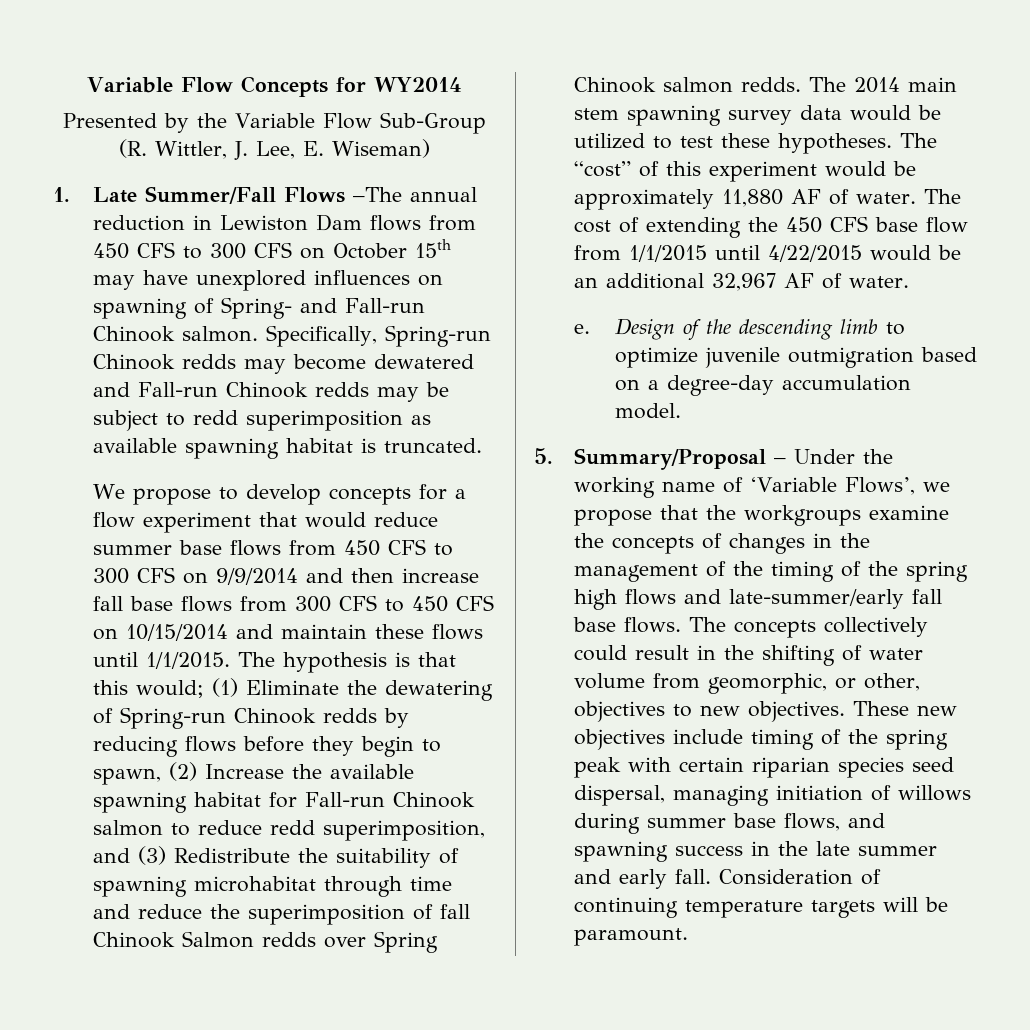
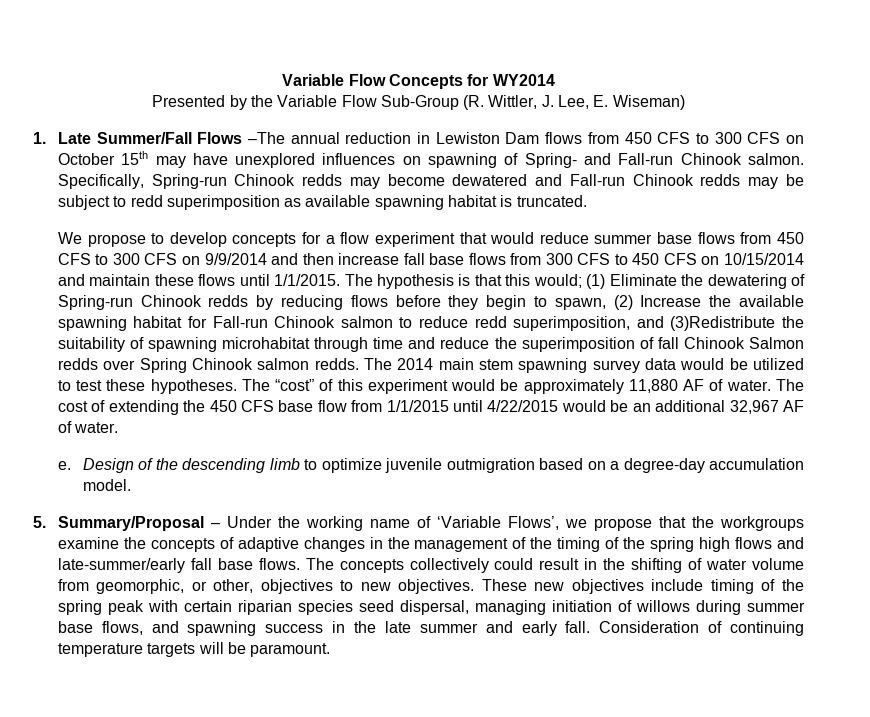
[138,846,291,865] (3) Redistribute -> [670,316,776,331] (3)Redistribute
(723, 541) none -> [237,537,299,552] adaptive

